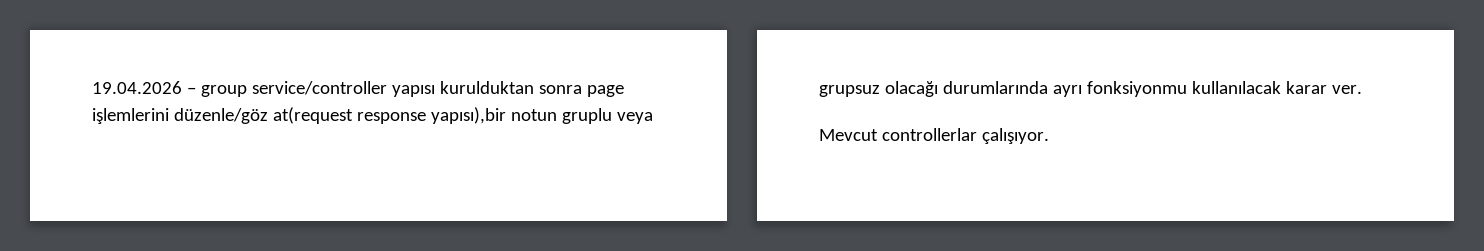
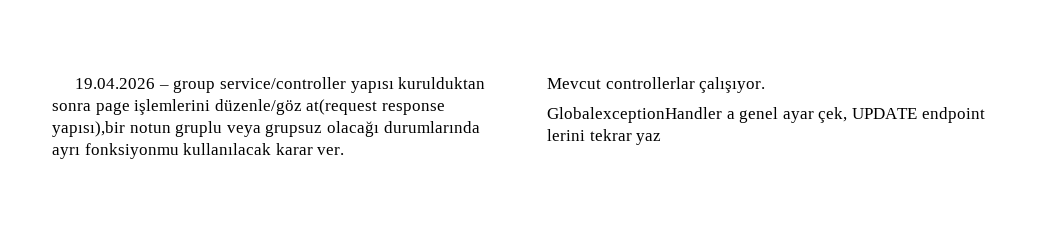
(1049, 136) none -> [547,107,985,123] [547,129,662,145] // GlobalexceptionHandler a genel ayar çek, UPDATE endpoint lerini tekrar yaz

